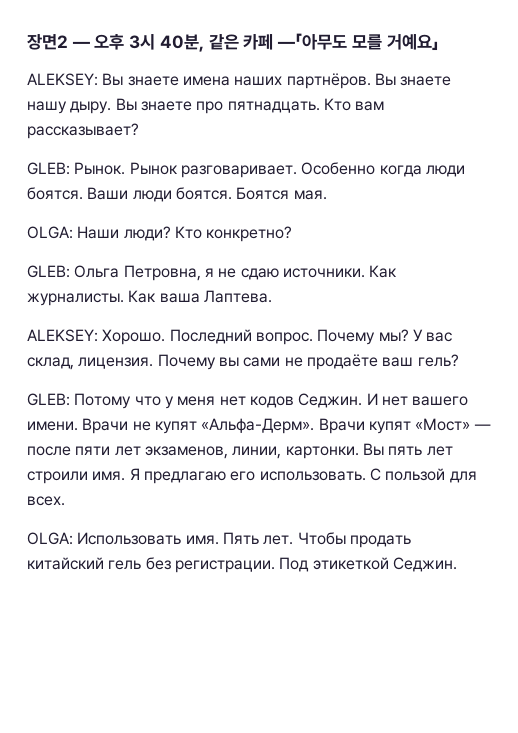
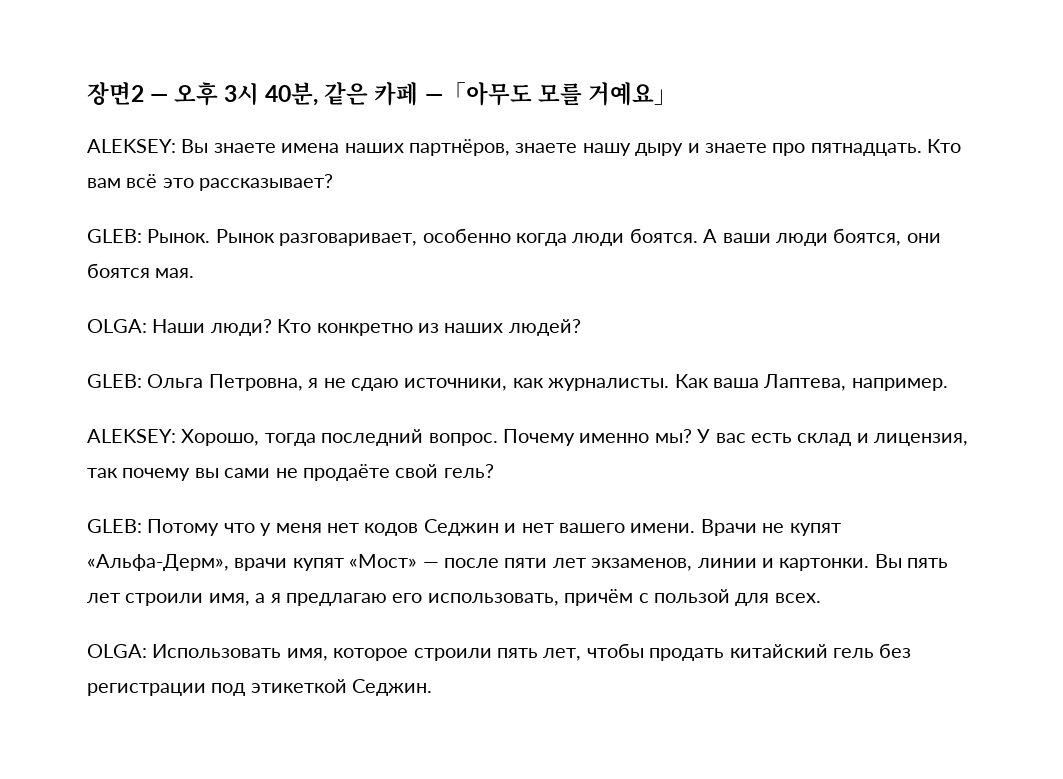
[286,73,452,89] [27,98,137,114] партнёров. Вы знаете нашу дыру. Вы -> [409,139,700,156] партнёров, знаете нашу дыру и
(385, 106) none -> [126,174,194,188] всё это
[180,162,376,178] разговаривает. Особенно -> [279,228,511,246] разговаривает, особенно
[87,187,290,202] Ваши люди боятся. Боятся -> [703,228,941,246] [87,263,150,278] А ваши люди боятся, они боятся
[206,226,293,242] конкретно? -> [316,319,581,336] конкретно из наших людей?
[282,265,398,278] источники. Как -> [404,378,544,391] источники, как
[203,290,272,303] [27,329,252,345] Лаптева. // ALEKSEY: Хорошо. Последний -> [763,374,948,391] [87,429,424,446] Лаптева, например. // ALEKSEY: Хорошо, тогда последний
(376, 337) none -> [579,433,650,443] именно
[27,354,216,370] склад, лицензия. Почему -> [750,433,969,446] [87,468,191,481] есть склад и лицензия, так почему
[382,357,414,367] ваш -> [395,464,439,478] свой
[298,393,378,408] Седжин. И -> [423,519,517,536] Седжин и
[201,418,365,434] «Альфа-Дерм». Врачи -> [87,554,288,571] «Альфа-Дерм», врачи
[232,446,282,459] линии, -> [697,558,774,568] линии и
[92,468,381,484] имя. Я предлагаю его использовать. С -> [208,589,649,606] имя, а я предлагаю его использовать, причём с
[185,532,346,545] имя. Пять лет. Чтобы -> [286,643,644,661] имя, которое строили пять лет, чтобы
[174,557,310,573] регистрации. Под -> [87,683,246,696] регистрации под

